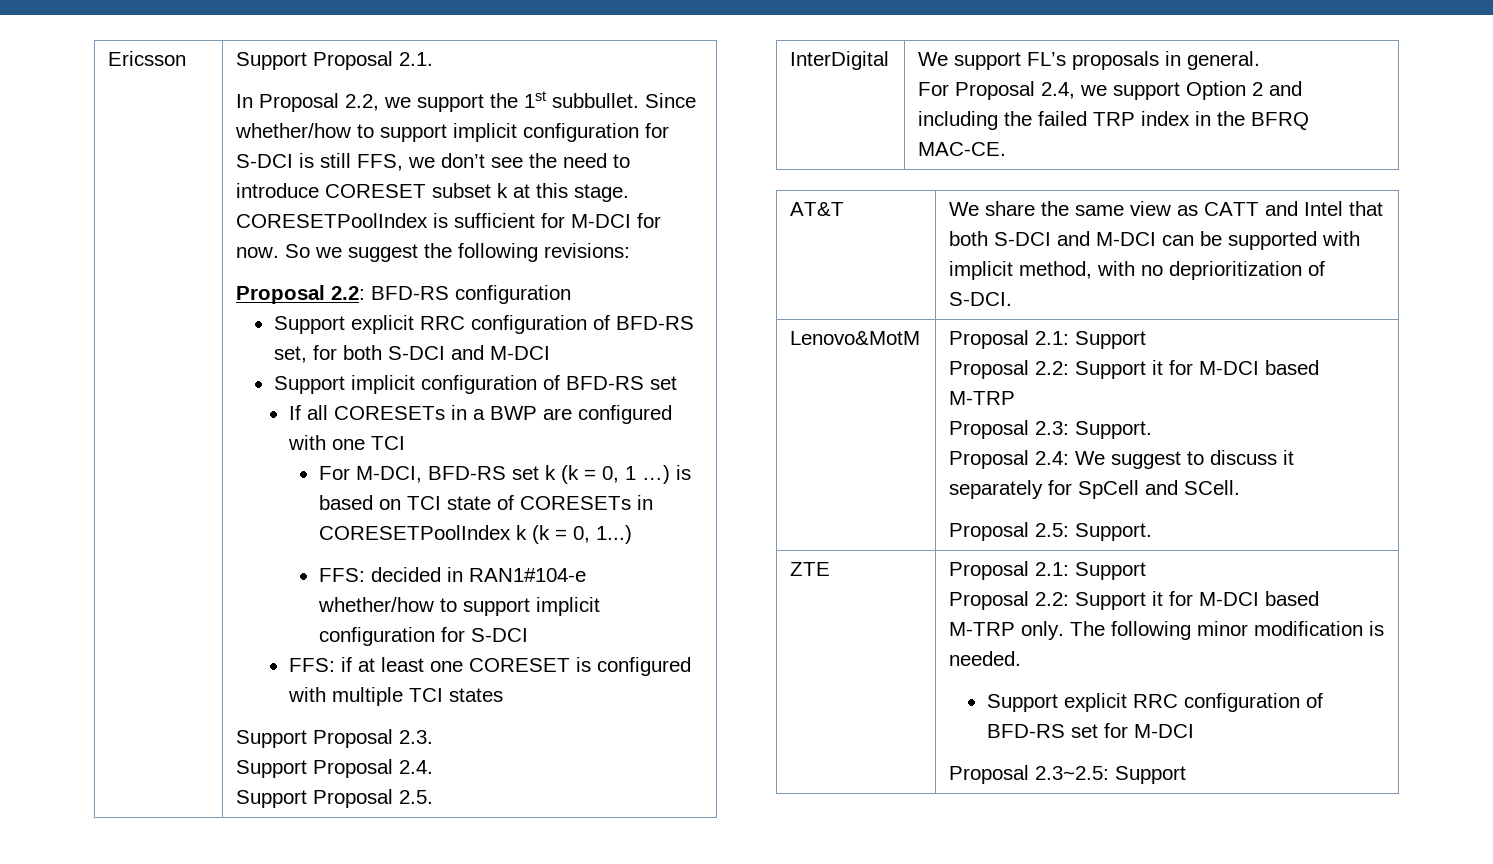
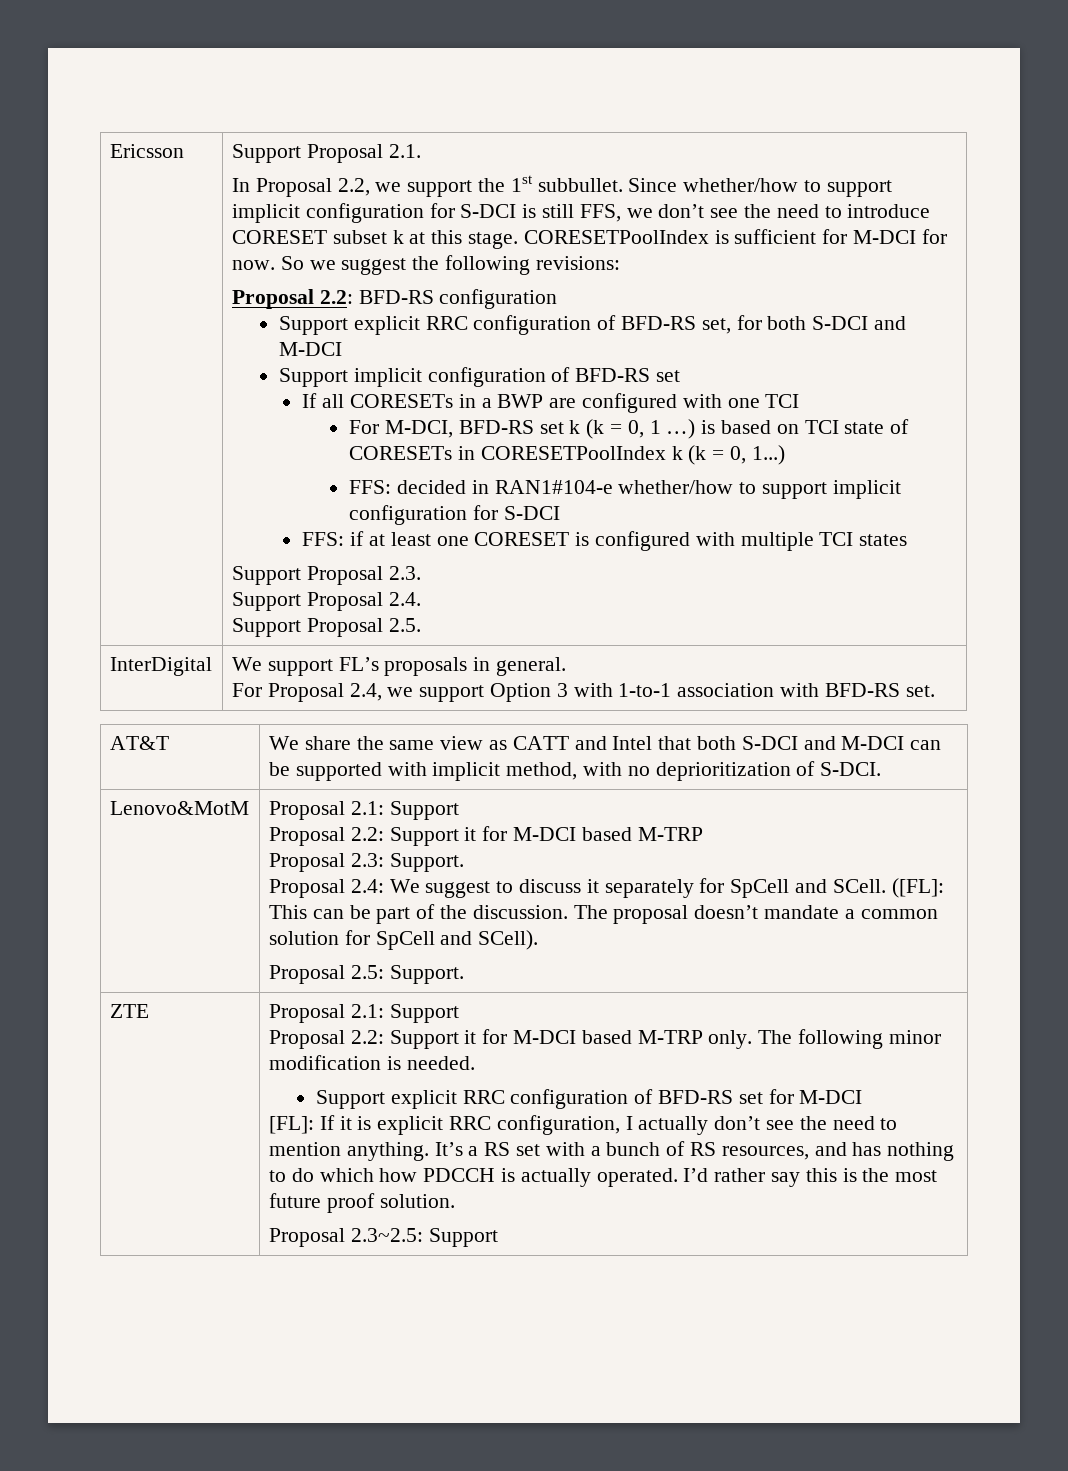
[1252,81,1303,96] [918,111,1310,130] [918,142,1007,156] 2 and including the failed TRP index in the BFRQ MAC-CE. -> [556,683,935,697] 3 with 1-to-1 association with BFD-RS set.
(1241, 487) none -> [891,878,944,898] [268,904,938,924] [268,930,539,950] ([FL]: This can be part of the discussion. The proposal doesn’t mandate a common solution for SpCell and SCell).
(1194, 731) none -> [268,1115,898,1135] [268,1141,955,1161] [268,1168,938,1187] [268,1193,455,1213] // [FL]: If it is explicit RRC configuration, I actually don’t see the need to mention anything. It’s a RS set with a bunch of RS resources, and has nothing to do which how PDCCH is actually operated. I’d rather say this is the most future proof solution.

